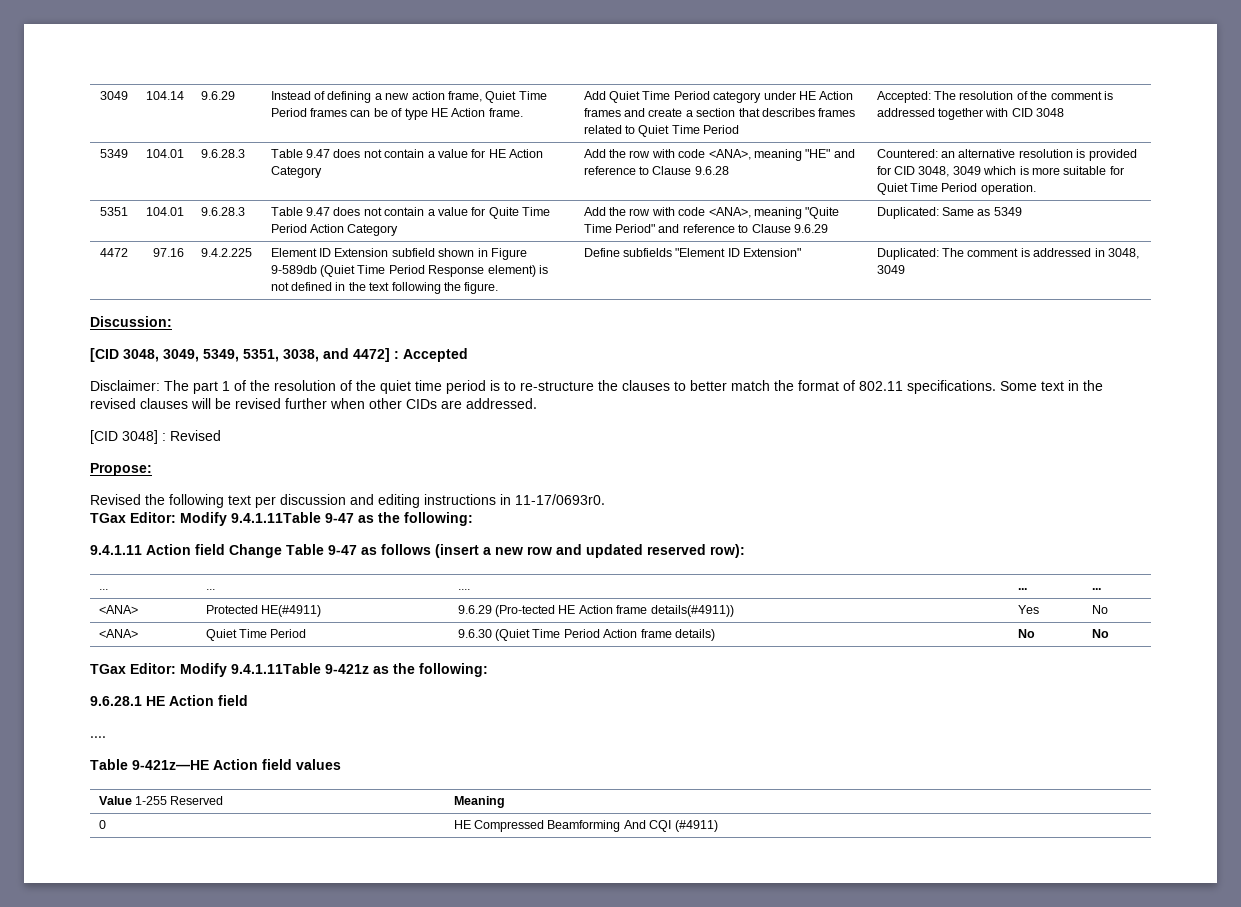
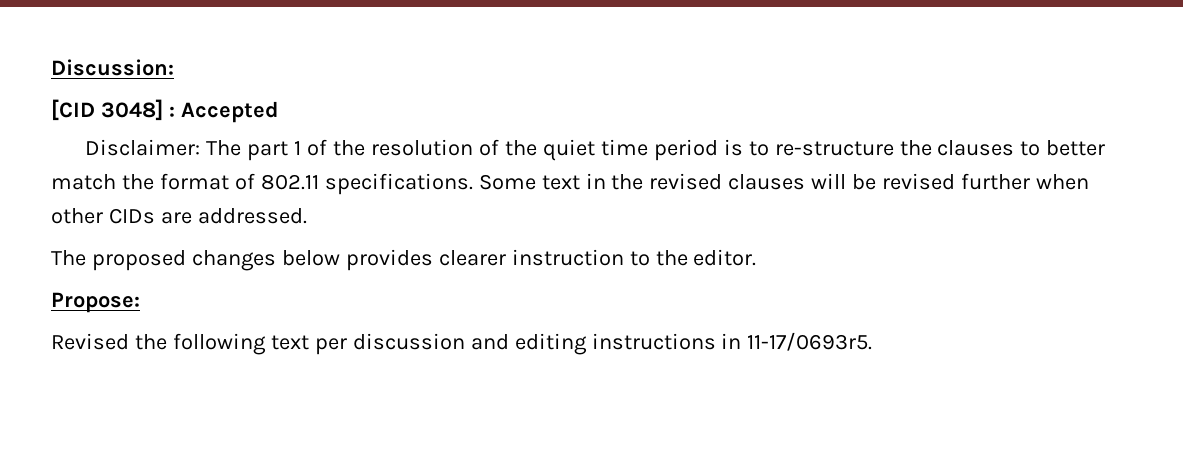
[100,91,129,100] [146,91,185,100] [200,91,235,100] [270,91,547,103] [270,108,523,120] [583,91,854,103] [583,108,856,117] [583,125,740,137] [876,91,1113,103] [876,108,1065,120] [100,149,129,158] [146,149,185,158] [200,149,245,158] [270,149,544,158] [270,166,322,178] [583,149,855,161] [583,166,729,175] [876,149,1137,161] [876,166,1124,177] [876,183,1036,195] [100,207,129,216] [146,207,185,216] [200,207,245,216] [270,207,551,219] [270,224,399,236] [583,207,840,219] [583,224,828,233] [876,207,1022,219] [100,248,129,257] [153,248,185,257] [200,248,252,257] [270,248,527,260] [270,265,548,277] [270,282,499,294] [583,248,802,257] [876,248,1139,260] [876,265,905,274] [90,316,172,327] [90,348,390,362] 3049 | 104.14 | 9.6.29 | Instead of defining a new action frame, Quiet Time Period frames can be of type HE Action frame. | Add Quiet Time Period category under HE Action frames and create a section that describes frames related to Quiet Time Period | Accepted: The resolution of the comment is addressed together with CID 3048 // 5349 | 104.01 | 9.6.28.3 | Table 9.47 does not contain a value for HE Action Category | Add the row with code <ANA>, meaning "HE" and reference to Clause 9.6.28 | Countered: an alternative resolution is provided for CID 3048, 3049 which is more suitable for Quiet Time Period operation. // 5351 | 104.01 | 9.6.28.3 | Table 9.47 does not contain a value for Quite Time Period Action Category | Add the row with code <ANA>, meaning "Quite Time Period" and reference to Clause 9.6.29 | Duplicated: Same as 5349 // 4472 | 97.16 | 9.4.2.225 | Element ID Extension subfield shown in Figure 9-589db (Quiet Time Period Response element) is not defined in the text following the figure. | Define subfields "Element ID Extension" | Duplicated: The comment is addressed in 3048, 3049 // Discussion: // [CID 3048, 3049, 5349, 5351, 3038, and 4472] -> [51,59,174,76] [51,99,163,121] Discussion: // [CID 3048]
[90,430,221,444] [CID 3048] : Revised -> [51,249,757,271] The proposed changes below provides clearer instruction to the editor.
[515,494,605,505] [90,512,473,526] [90,544,745,558] [98,589,108,590] [205,589,215,590] [457,589,470,590] [1017,588,1027,590] [1091,588,1101,590] [98,605,138,614] [205,605,322,617] [457,605,734,617] [1017,605,1039,614] [1091,605,1108,614] [98,629,138,638] [205,629,307,641] [457,629,715,641] [1017,629,1035,638] [1091,629,1109,638] [90,663,488,677] [90,695,248,706] [90,736,106,738] [90,759,341,770] [98,796,224,805] [453,796,505,808] [98,820,106,829] [453,820,718,832] 11-17/0693r0. // TGax Editor: Modify 9.4.1.11Table 9-47 as the following: // 9.4.1.11 Action field Change Table 9-47 as follows (insert a new row and updated reserved row): // ... | ... | .... | ... | ... // <ANA> | Protected HE(#4911) | 9.6.29 (Pro-tected HE Action frame details(#4911)) | Yes | No // <ANA> | Quiet Time Period | 9.6.30 (Quiet Time Period Action frame details) | No | No // TGax Editor: Modify 9.4.1.11Table 9-421z as the following: // 9.6.28.1 HE Action field // .... // Table 9-421z—HE Action field values // Value 1-255 Reserved | Meaning // 0 | HE Compressed Beamforming And CQI (#4911) -> [747,332,873,351] 11-17/0693r5.

